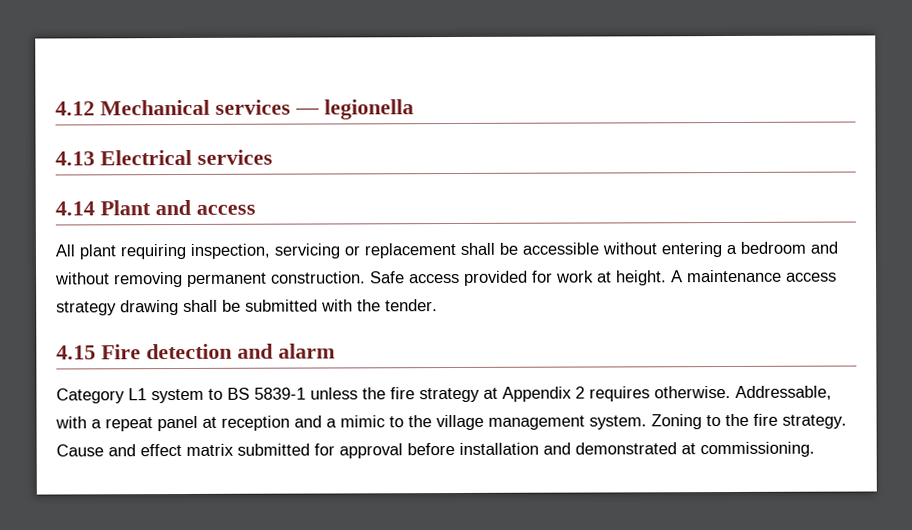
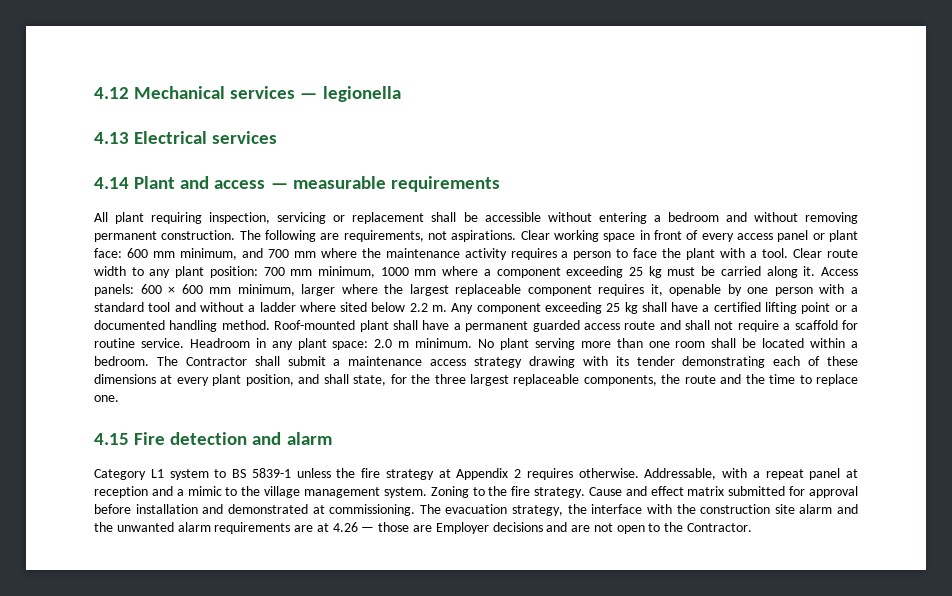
(256, 209) none -> [270,176,500,192] — measurable requirements
[370,269,837,286] [56,299,438,316] Safe access provided for work at height. A maintenance access strategy drawing shall be submitted with the tender. -> [239,230,859,242] [94,248,859,260] [94,266,858,278] [94,284,858,296] [94,302,859,314] [94,320,859,332] [94,338,859,350] [94,356,858,368] [94,374,859,386] [94,395,119,402] The following are requirements, not aspirations. Clear working space in front of every access panel or plant face: 600 mm minimum, and 700 mm where the maintenance activity requires a person to face the plant with a tool. Clear route width to any plant position: 700 mm minimum, 1000 mm where a component exceeding 25 kg must be carried along it. Access panels: 600 × 600 mm minimum, larger where the largest replaceable component requires it, openable by one person with a standard tool and without a ladder where sited below 2.2 m. Any component exceeding 25 kg shall have a certified lifting point or a documented handling method. Roof-mounted plant shall have a permanent guarded access route and shall not require a scaffold for routine service. Headroom in any plant space: 2.0 m minimum. No plant serving more than one room shall be located within a bedroom. The Contractor shall submit a maintenance access strategy drawing with its tender demonstrating each of these dimensions at every plant position, and shall state, for the three largest replaceable components, the route and the time to replace one.
(815, 449) none -> [419,504,858,516] [94,522,753,534] The evacuation strategy, the interface with the construction site alarm and the unwanted alarm requirements are at 4.26 — those are Employer decisions and are not open to the Contractor.

